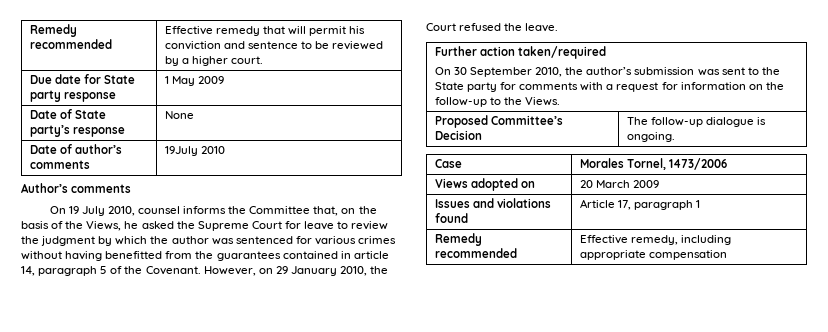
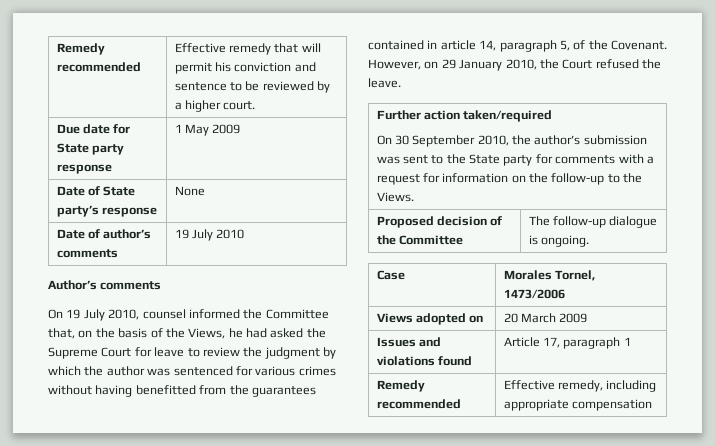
[164,146,198,156] 19July -> [174,229,213,241] 19 July
[183,206,227,214] informs -> [188,309,240,319] informed
(139, 225) none -> [246,328,267,338] had
[100,266,108,274] 5 -> [559,40,570,51] 5,
[490,115,563,125] [434,130,482,140] Committee’s Decision -> [436,216,503,226] [376,235,463,245] decision of the Committee

